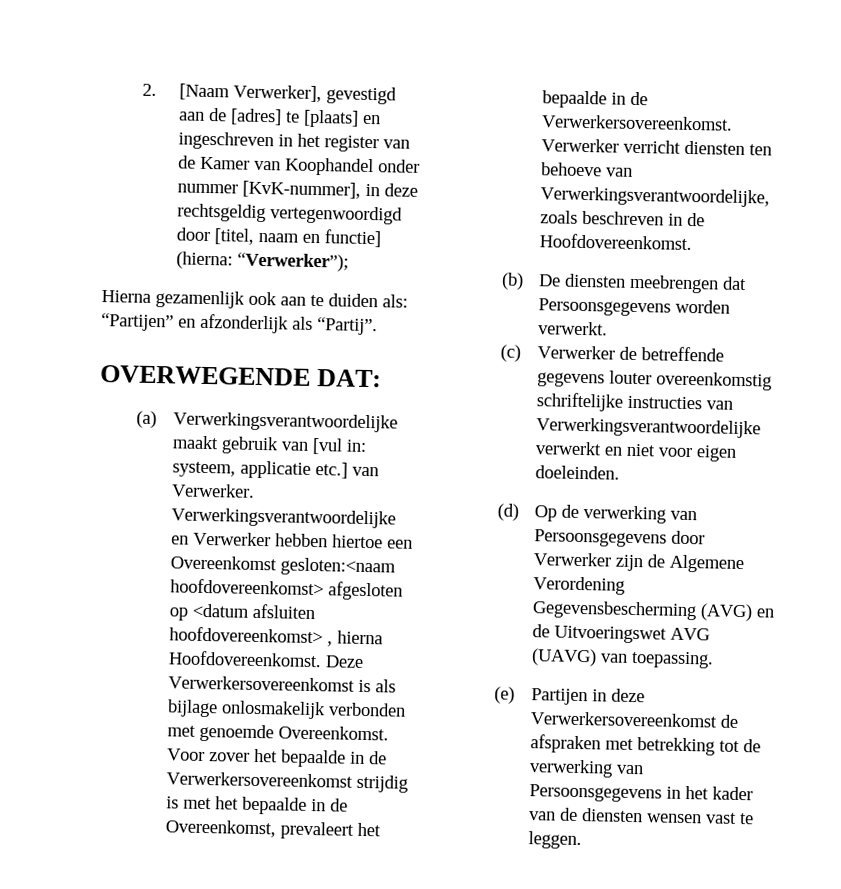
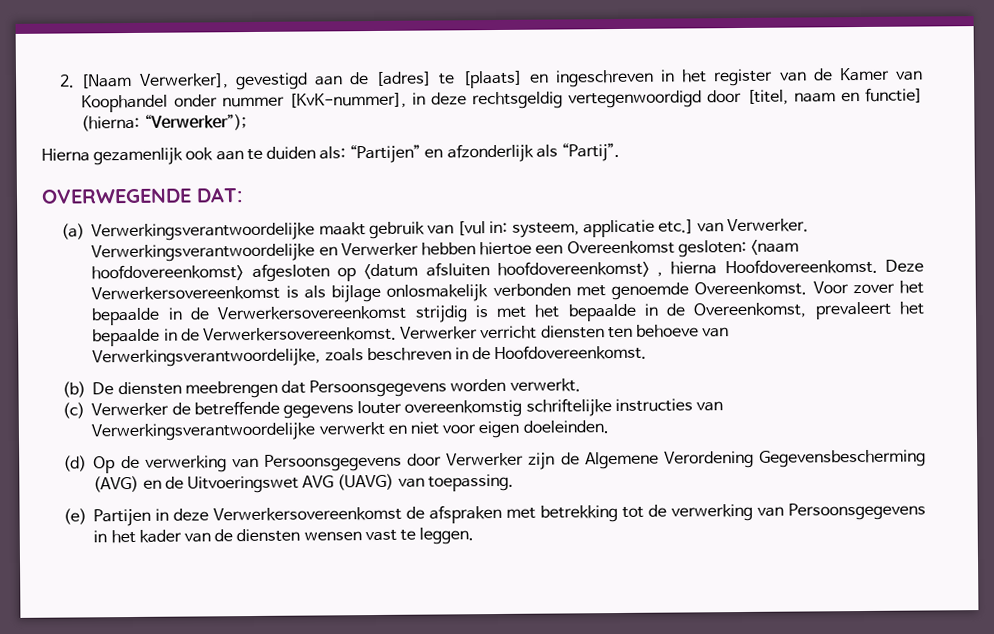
[279,557,396,577] gesloten:<naam -> [677,239,799,258] gesloten: <naam

